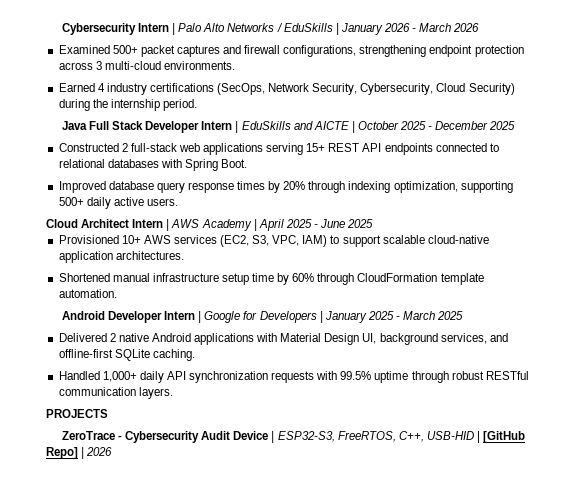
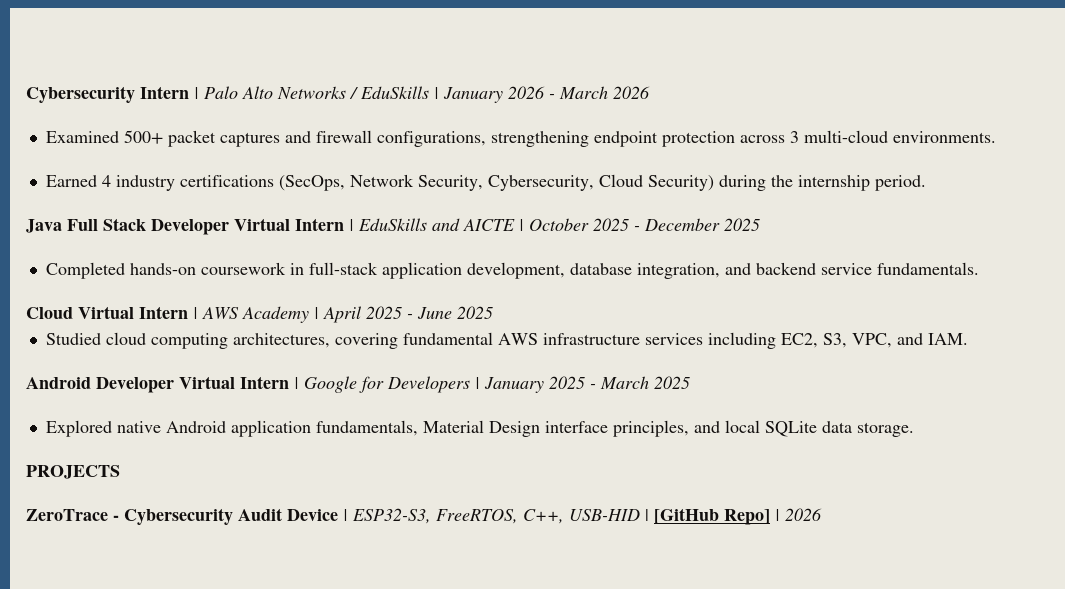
(200, 127) none -> [234,218,290,231] Virtual
[58,143,499,155] [58,159,248,171] [58,181,513,193] [58,197,178,209] [46,219,130,228] Constructed 2 full-stack web applications serving 15+ REST API endpoints connected to relational databases with Spring Boot. // Improved database query response times by 20% through indexing optimization, supporting 500+ daily active users. // Cloud Architect -> [45,262,979,279] [26,306,134,319] Completed hands-on coursework in full-stack application development, database integration, and backend service fundamentals. // Cloud Virtual
[58,235,489,247] [58,251,184,263] [58,273,484,285] [58,289,117,298] Provisioned 10+ AWS services (EC2, S3, VPC, IAM) to support scalable cloud-native application architectures. // Shortened manual infrastructure setup time by 60% through CloudFormation template automation. -> [45,332,968,349] Studied cloud computing architectures, covering fundamental AWS infrastructure services including EC2, S3, VPC, and IAM.
(162, 317) none -> [179,376,235,389] Virtual
[58,333,508,345] [58,349,195,361] [58,371,529,383] [58,387,173,399] Delivered 2 native Android applications with Material Design UI, background services, and offline-first SQLite caching. // Handled 1,000+ daily API synchronization requests with 99.5% uptime through robust RESTful communication layers. -> [45,420,914,437] Explored native Android application fundamentals, Material Design interface principles, and local SQLite data storage.

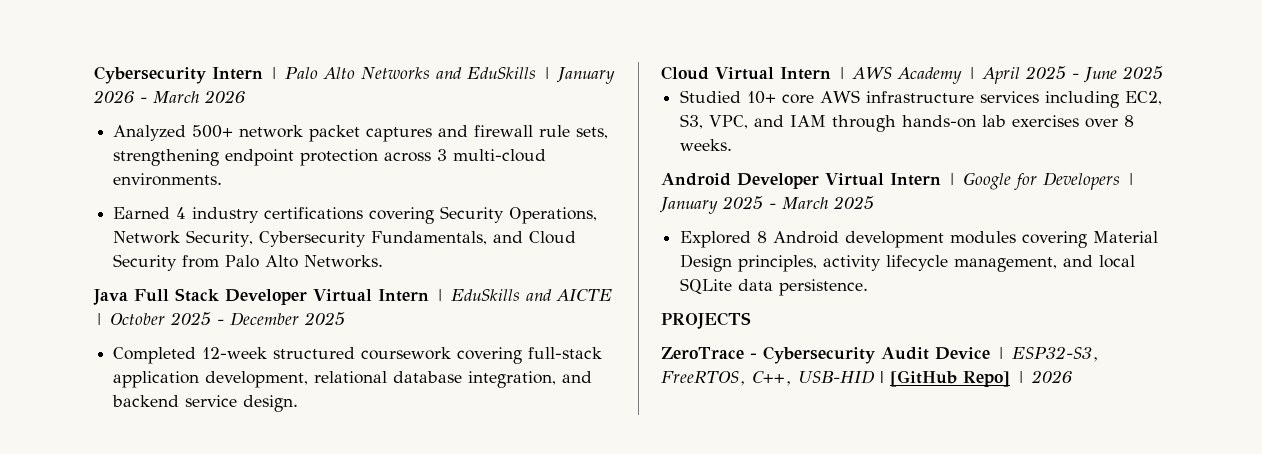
[349,87,358,99] / -> [436,67,462,79] and
[45,130,163,144] Examined 500+ -> [113,125,304,141] Analyzed 500+ network
[376,131,486,147] configurations, -> [539,125,609,139] rule sets,
[278,174,926,191] (SecOps, Network Security, Cybersecurity, Cloud Security) during the internship period. -> [369,206,598,224] [113,230,577,247] [113,254,384,271] covering Security Operations, Network Security, Cybersecurity Fundamentals, and Cloud Security from Palo Alto Networks.
[129,262,304,275] hands-on coursework in -> [202,347,523,364] 12-week structured coursework covering
(565, 270) none -> [314,371,388,384] relational
[876,262,979,275] fundamentals. -> [243,395,299,412] design.
[105,332,493,349] cloud computing architectures, covering fundamental -> [747,91,815,104] 10+ core
[927,333,968,345] IAM. -> [790,115,1135,132] [680,139,733,151] IAM through hands-on lab exercises over 8 weeks.
[116,420,689,437] native Android application fundamentals, Material Design interface principles, -> [757,231,1159,248] [680,254,1058,272] 8 Android development modules covering Material Design principles, activity lifecycle management,
[856,422,914,437] storage. -> [779,279,869,296] persistence.

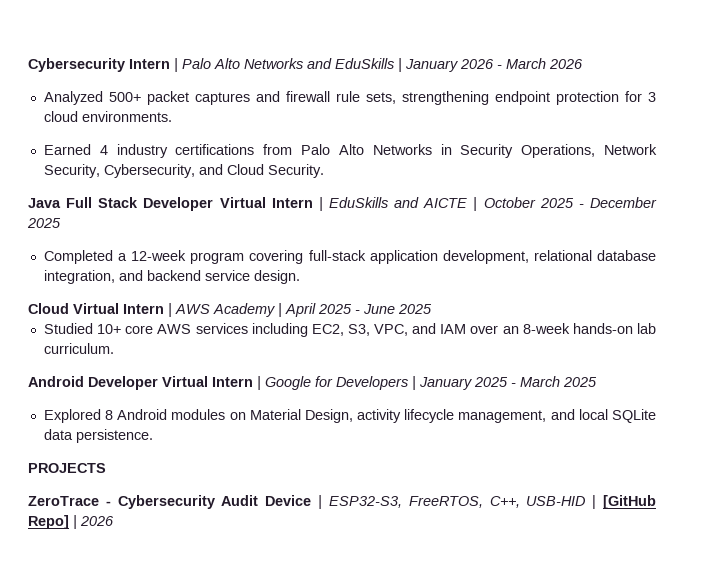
[239,125,304,138] network -> (141, 97) none
[384,149,547,162] across 3 multi-cloud -> [624,91,656,102] [43,111,78,122] for 3 cloud
[369,206,598,224] [113,230,577,247] [113,254,384,271] covering Security Operations, Network Security, Cybersecurity Fundamentals, and Cloud Security from Palo Alto Networks. -> [263,144,657,158] [43,164,324,178] from Palo Alto Networks in Security Operations, Network Security, Cybersecurity, and Cloud Security.
[202,347,452,360] 12-week structured coursework -> [118,250,245,264] a 12-week program
[866,91,975,103] infrastructure -> (192, 329) none
[832,115,1135,132] [680,139,733,151] through hands-on lab exercises over 8 weeks. -> [470,323,656,334] [43,343,114,354] over an 8-week hands-on lab curriculum.
[845,231,1159,248] [680,254,818,272] development modules covering Material Design principles, -> [171,409,353,423] modules on Material Design,

